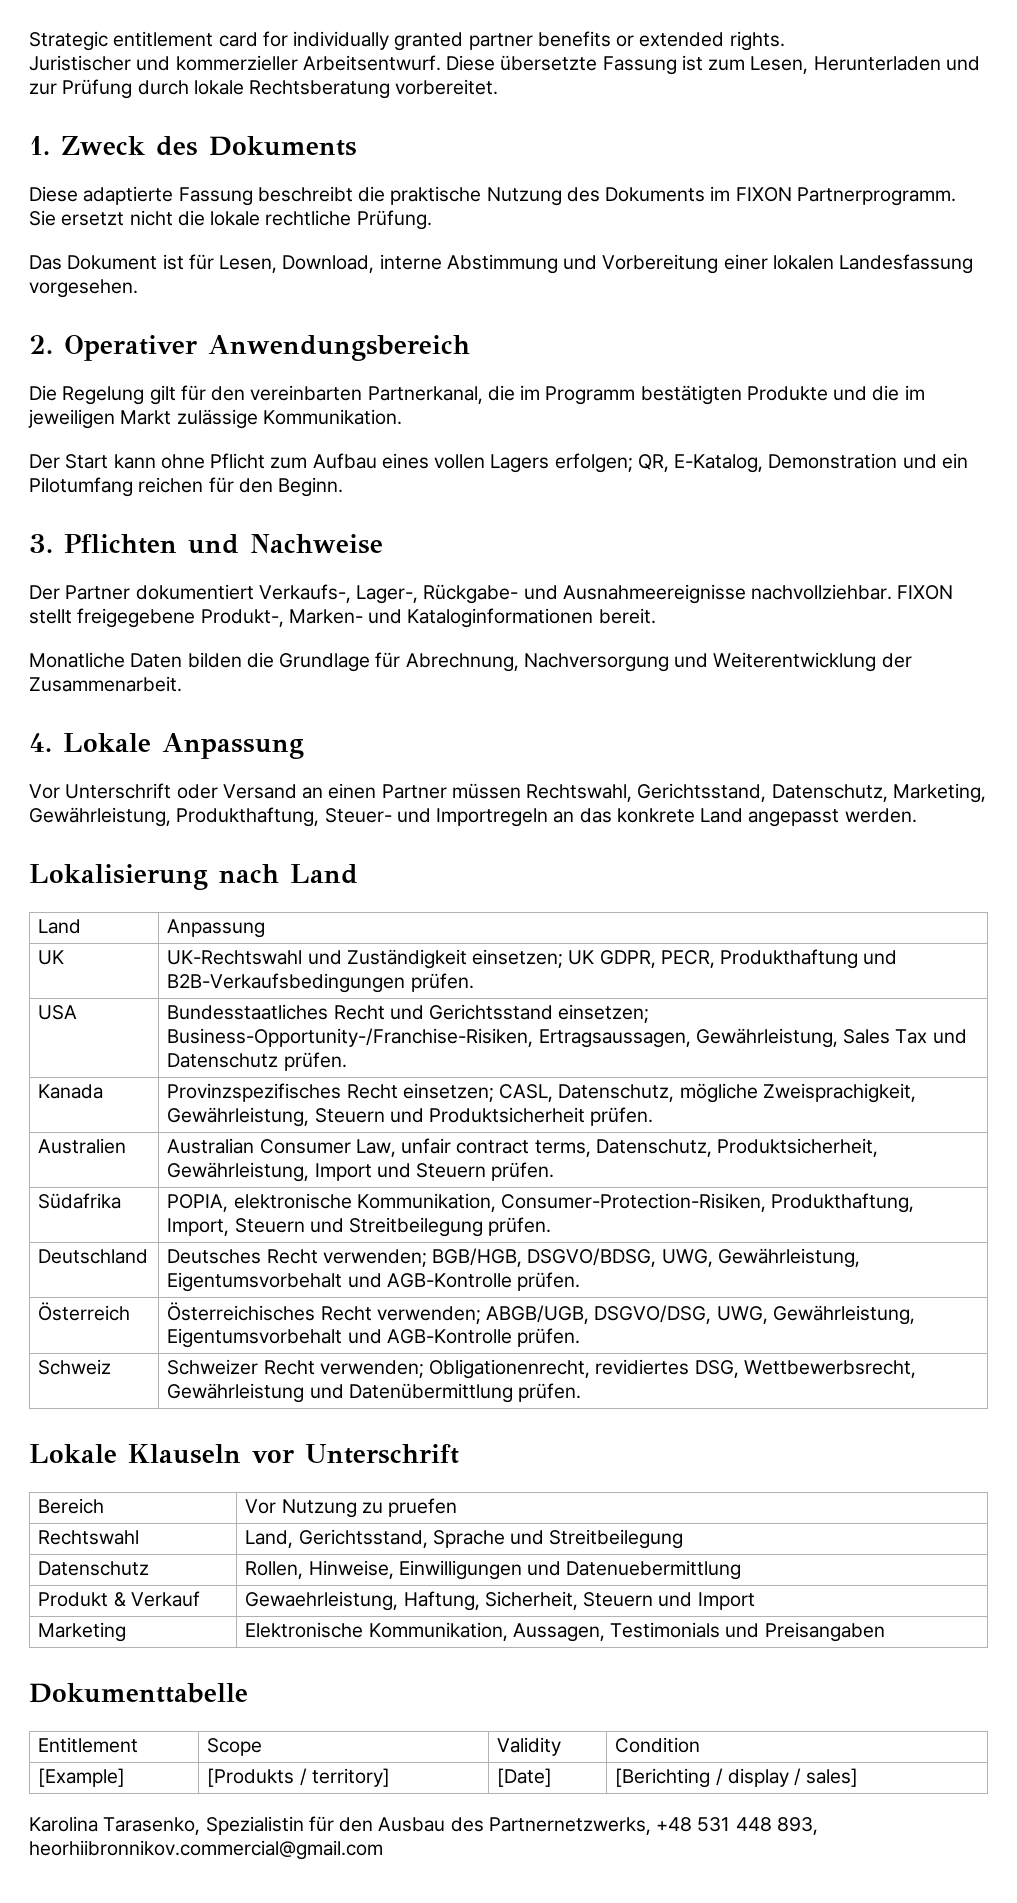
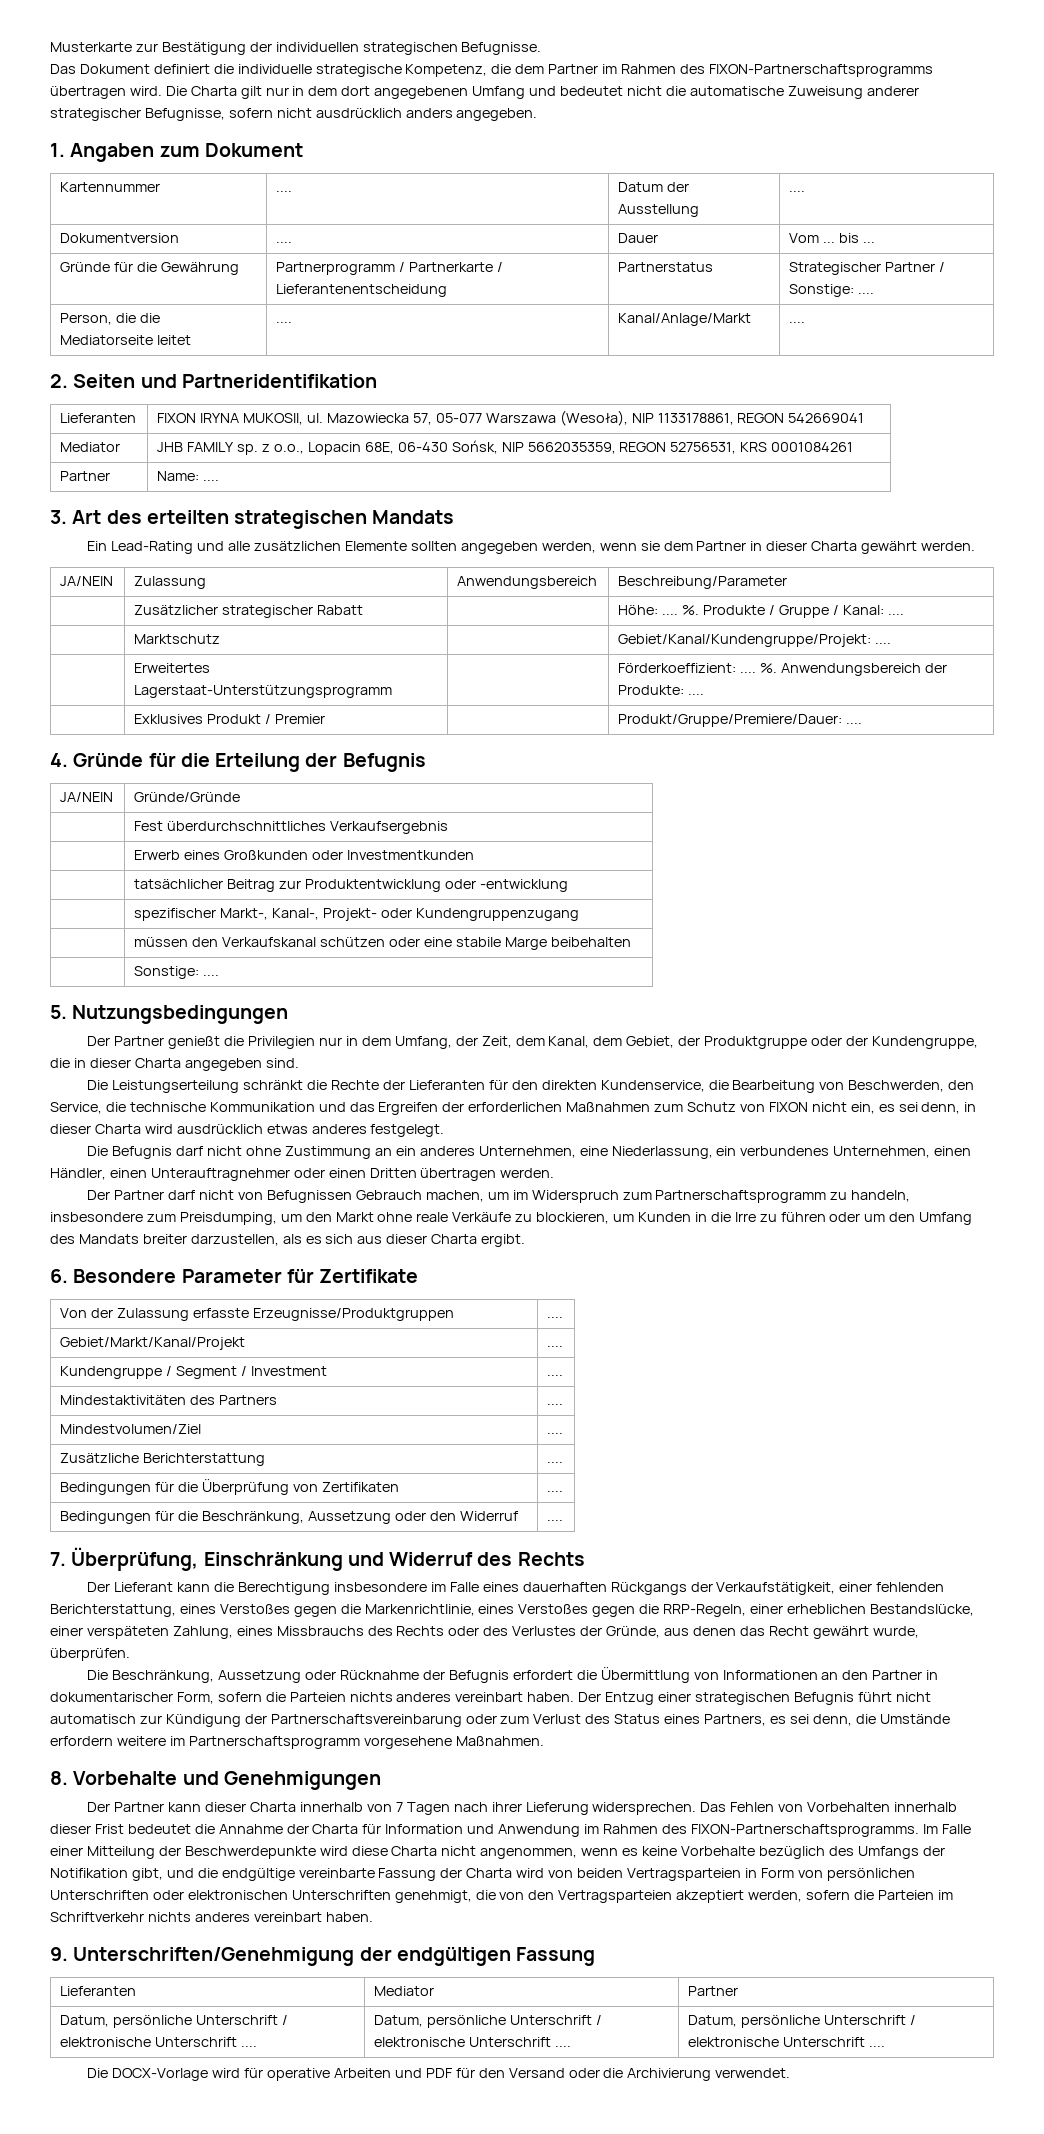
[29,31,785,51] [29,55,980,75] [29,79,499,99] [29,136,357,156] [29,186,956,206] [29,210,432,230] [29,254,974,274] [29,279,138,298] [29,335,470,361] [29,385,925,405] [28,409,402,429] [29,453,968,473] [29,477,344,497] [29,534,383,554] [29,584,954,604] [29,608,656,628] [29,652,912,672] [29,676,182,692] [29,733,304,759] [29,783,986,803] [29,807,917,827] [29,864,358,890] [38,919,82,934] [167,919,266,938] [38,950,65,965] [167,949,898,969] [167,973,474,993] [38,1005,78,1020] [167,1004,650,1023] [167,1028,967,1048] [167,1052,347,1071] [38,1084,104,1099] [167,1083,916,1103] [167,1107,654,1127] [38,1138,127,1154] [167,1138,879,1157] [167,1162,555,1182] [38,1193,122,1209] [167,1193,915,1213] [167,1217,552,1237] [38,1249,149,1264] [167,1248,860,1268] [167,1272,581,1292] [38,1302,131,1321] [167,1302,915,1325] [167,1328,581,1348] [38,1359,112,1375] [167,1359,916,1379] [167,1383,582,1403] [29,1444,459,1464] [38,1498,105,1514] [245,1498,458,1518] [38,1530,140,1545] [245,1529,684,1549] [38,1561,150,1576] [245,1560,742,1580] [38,1591,200,1607] [245,1591,755,1611] [38,1622,127,1642] [245,1622,885,1642] [29,1683,248,1703] [38,1737,139,1753] [207,1738,263,1756] [497,1737,562,1756] [615,1737,701,1753] [38,1768,126,1787] [207,1768,390,1787] [497,1768,553,1787] [615,1768,859,1788] [29,1816,818,1835] [29,1840,383,1860] Strategic entitlement card for individually granted partner benefits or extended rights. // Juristischer und kommerzieller Arbeitsentwurf. Diese übersetzte Fassung ist zum Lesen, Herunterladen und zur Prüfung durch lokale Rechtsberatung vorbereitet. // 1. Zweck des Dokuments // Diese adaptierte Fassung beschreibt die praktische Nutzung des Dokuments im FIXON Partnerprogramm. Sie ersetzt nicht die lokale rechtliche Prüfung. // Das Dokument ist für Lesen, Download, interne Abstimmung und Vorbereitung einer lokalen Landesfassung vorgesehen. // 2. Operativer Anwendungsbereich // Die Regelung gilt für den vereinbarten Partnerkanal, die im Programm bestätigten Produkte und die im jeweiligen Markt zulässige Kommunikation. // Der Start kann ohne Pflicht zum Aufbau eines vollen Lagers erfolgen; QR, E-Katalog, Demonstration und ein Pilotumfang reichen für den Beginn. // 3. Pflichten und Nachweise // Der Partner dokumentiert Verkaufs-, Lager-, Rückgabe- und Ausnahmeereignisse nachvollziehbar. FIXON stellt freigegebene Produkt-, Marken- und Kataloginformationen bereit. // Monatliche Daten bilden die Grundlage für Abrechnung, Nachversorgung und Weiterentwicklung der Zusammenarbeit. // 4. Lokale Anpassung // Vor Unterschrift oder Versand an einen Partner müssen Rechtswahl, Gerichtsstand, Datenschutz, Marketing, Gewährleistung, Produkthaftung, Steuer- und Importregeln an das konkrete Land angepasst werden. // Lokalisierung nach Land // Land | Anpassung // UK | UK-Rechtswahl und Zuständigkeit einsetzen; UK GDPR, PECR, Produkthaftung und B2B-Verkaufsbedingungen prüfen. // USA | Bundesstaatliches Recht und Gerichtsstand einsetzen; Business-Opportunity-/Franchise-Risiken, Ertragsaussagen, Gewährleistung, Sales Tax und Datenschutz prüfen. // Kanada | Provinzspezifisches Recht einsetzen; CASL, Datenschutz, mögliche Zweisprachigkeit, Gewährleistung, Steuern und Produktsicherheit prüfen. // Australien | Australian Consumer Law, unfair contract terms, Datenschutz, Produktsicherheit, Gewährleistung, Import und Steuern prüfen. // Südafrika | POPIA, elektronische Kommunikation, Consumer-Protection-Risiken, Produkthaftung, Import, Steuern und Streitbeilegung prüfen. // Deutschland | Deutsches Recht verwenden; BGB/HGB, DSGVO/BDSG, UWG, Gewährleistung, Eigentumsvorbehalt und AGB-Kontrolle prüfen. // Österreich | Österreichisches Recht verwenden; ABGB/UGB, DSGVO/DSG, UWG, Gewährleistung, Eigentumsvorbehalt und AGB-Kontrolle prüfen. // Schweiz | Schweizer Recht verwenden; Obligationenrecht, revidiertes DSG, Wettbewerbsrecht, Gewährleistung und Datenübermittlung prüfen. // Lokale Klauseln vor Unterschrift // Bereich | Vor Nutzung zu pruefen // Rechtswahl | Land, Gerichtsstand, Sprache und Streitbeilegung // Datenschutz | Rollen, Hinweise, Einwilligungen und Datenuebermittlung // Produkt & Verkauf | Gewaehrleistung, Haftung, Sicherheit, Steuern und Import // Marketing | Elektronische Kommunikation, Aussagen, Testimonials und Preisangaben // Dokumenttabelle // Entitlement | Scope | Validity | Condition // [Example] | [Produkts / territory] | [Date] | [Berichting / display / sales] // Karolina Tarasenko, Spezialistin für den Ausbau des Partnernetzwerks, +48 531 448 893, heorhiibronnikov.commercial@gmail.com -> [50,42,542,55] [50,64,933,77] [50,86,919,99] [50,108,538,121] [50,143,303,162] [60,182,161,192] [276,190,293,192] [618,182,690,192] [618,204,700,217] [789,190,806,192] [60,233,180,243] [276,241,293,243] [618,233,659,243] [789,233,876,243] [60,262,240,275] [276,262,504,275] [276,284,448,297] [618,262,714,272] [789,262,946,275] [789,284,875,297] [60,313,161,325] [60,335,192,345] [276,321,293,323] [618,313,752,326] [789,321,806,323] [50,374,377,388] [60,413,137,423] [157,410,865,426] [60,442,121,452] [157,440,854,455] [60,471,111,481] [157,471,220,481] [50,510,455,529] [87,541,976,554] [60,576,114,586] [134,576,207,589] [457,576,598,589] [618,576,788,589] [134,605,364,618] [618,605,904,618] [134,634,221,644] [618,634,892,647] [134,663,211,673] [134,685,393,698] [618,663,948,676] [618,685,705,695] [134,714,326,724] [618,714,863,727] [50,753,426,772] [60,792,114,802] [134,792,241,802] [134,821,449,834] [134,850,475,860] [134,879,568,892] [134,908,579,921] [134,937,631,950] [134,966,220,979] [50,1005,289,1024] [87,1036,978,1049] [50,1058,299,1071] [87,1080,975,1093] [50,1102,977,1115] [50,1124,445,1137] [87,1146,972,1159] [50,1168,555,1181] [87,1190,911,1203] [50,1212,973,1225] [50,1234,526,1247] [50,1269,419,1283] [60,1308,455,1321] [547,1316,564,1318] [60,1337,246,1350] [547,1345,564,1347] [60,1366,328,1379] [547,1374,564,1376] [60,1395,278,1405] [547,1403,564,1405] [60,1424,202,1434] [547,1432,564,1434] [60,1453,266,1466] [547,1461,564,1463] [60,1479,399,1495] [547,1490,564,1492] [60,1511,518,1524] [547,1519,564,1521] [50,1547,585,1571] [87,1582,945,1595] [50,1604,974,1617] [50,1626,919,1639] [50,1648,130,1661] [87,1667,939,1683] [50,1692,931,1705] [50,1714,950,1727] [50,1736,544,1749] [50,1771,381,1790] [87,1802,958,1815] [50,1824,971,1837] [50,1846,945,1859] [50,1868,915,1881] [50,1890,953,1903] [50,1912,373,1922] [50,1947,596,1966] [60,1986,137,1996] [374,1986,435,1996] [688,1986,739,1996] [60,2015,289,2028] [60,2037,258,2047] [374,2015,603,2028] [374,2037,572,2047] [688,2015,917,2028] [688,2037,886,2047] [87,2068,791,2081] Musterkarte zur Bestätigung der individuellen strategischen Befugnisse. // Das Dokument definiert die individuelle strategische Kompetenz, die dem Partner im Rahmen des FIXON-Partnerschaftsprogramms übertragen wird. Die Charta gilt nur in dem dort angegebenen Umfang und bedeutet nicht die automatische Zuweisung anderer strategischer Befugnisse, sofern nicht ausdrücklich anders angegeben. // 1. Angaben zum Dokument // Kartennummer | .... | Datum der Ausstellung | .... // Dokumentversion | .... | Dauer | Vom ... bis ... // Gründe für die Gewährung | Partnerprogramm / Partnerkarte / Lieferantenentscheidung | Partnerstatus | Strategischer Partner / Sonstige: .... // Person, die die Mediatorseite leitet | .... | Kanal/Anlage/Markt | .... // 2. Seiten und Partneridentifikation // Lieferanten | FIXON IRYNA MUKOSII, ul. Mazowiecka 57, 05-077 Warszawa (Wesoła), NIP 1133178861, REGON 542669041 // Mediator | JHB FAMILY sp. z o.o., Lopacin 68E, 06-430 Sońsk, NIP 5662035359, REGON 52756531, KRS 0001084261 // Partner | Name: .... // 3. Art des erteilten strategischen Mandats // Ein Lead-Rating und alle zusätzlichen Elemente sollten angegeben werden, wenn sie dem Partner in dieser Charta gewährt werden. // JA/NEIN | Zulassung | Anwendungsbereich | Beschreibung/Parameter // | Zusätzlicher strategischer Rabatt | | Höhe: .... %. Produkte / Gruppe / Kanal: .... // | Marktschutz | | Gebiet/Kanal/Kundengruppe/Projekt: .... // | Erweitertes Lagerstaat-Unterstützungsprogramm | | Förderkoeffizient: .... %. Anwendungsbereich der Produkte: .... // | Exklusives Produkt / Premier | | Produkt/Gruppe/Premiere/Dauer: .... // 4. Gründe für die Erteilung der Befugnis // JA/NEIN | Gründe/Gründe // | Fest überdurchschnittliches Verkaufsergebnis // | Erwerb eines Großkunden oder Investmentkunden // | tatsächlicher Beitrag zur Produktentwicklung oder -entwicklung // | spezifischer Markt-, Kanal-, Projekt- oder Kundengruppenzugang // | müssen den Verkaufskanal schützen oder eine stabile Marge beibehalten // | Sonstige: .... // 5. Nutzungsbedingungen // Der Partner genießt die Privilegien nur in dem Umfang, der Zeit, dem Kanal, dem Gebiet, der Produktgruppe oder der Kundengruppe, die in dieser Charta angegeben sind. // Die Leistungserteilung schränkt die Rechte der Lieferanten für den direkten Kundenservice, die Bearbeitung von Beschwerden, den Service, die technische Kommunikation und das Ergreifen der erforderlichen Maßnahmen zum Schutz von FIXON nicht ein, es sei denn, in dieser Charta wird ausdrücklich etwas anderes festgelegt. // Die Befugnis darf nicht ohne Zustimmung an ein anderes Unternehmen, eine Niederlassung, ein verbundenes Unternehmen, einen Händler, einen Unterauftragnehmer oder einen Dritten übertragen werden. // Der Partner darf nicht von Befugnissen Gebrauch machen, um im Widerspruch zum Partnerschaftsprogramm zu handeln, insbesondere zum Preisdumping, um den Markt ohne reale Verkäufe zu blockieren, um Kunden in die Irre zu führen oder um den Umfang des Mandats breiter darzustellen, als es sich aus dieser Charta ergibt. // 6. Besondere Parameter für Zertifikate // Von der Zulassung erfasste Erzeugnisse/Produktgruppen | .... // Gebiet/Markt/Kanal/Projekt | .... // Kundengruppe / Segment / Investment | .... // Mindestaktivitäten des Partners | .... // Mindestvolumen/Ziel | .... // Zusätzliche Berichterstattung | .... // Bedingungen für die Überprüfung von Zertifikaten | .... // Bedingungen für die Beschränkung, Aussetzung oder den Widerruf | .... // 7. Überprüfung, Einschränkung und Widerruf des Rechts // Der Lieferant kann die Berechtigung insbesondere im Falle eines dauerhaften Rückgangs der Verkaufstätigkeit, einer fehlenden Berichterstattung, eines Verstoßes gegen die Markenrichtlinie, eines Verstoßes gegen die RRP-Regeln, einer erheblichen Bestandslücke, einer verspäteten Zahlung, eines Missbrauchs des Rechts oder des Verlustes der Gründe, aus denen das Recht gewährt wurde, überprüfen. // Die Beschränkung, Aussetzung oder Rücknahme der Befugnis erfordert die Übermittlung von Informationen an den Partner in dokumentarischer Form, sofern die Parteien nichts anderes vereinbart haben. Der Entzug einer strategischen Befugnis führt nicht automatisch zur Kündigung der Partnerschaftsvereinbarung oder zum Verlust des Status eines Partners, es sei denn, die Umstände erfordern weitere im Partnerschaftsprogramm vorgesehene Maßnahmen. // 8. Vorbehalte und Genehmigungen // Der Partner kann dieser Charta innerhalb von 7 Tagen nach ihrer Lieferung widersprechen. Das Fehlen von Vorbehalten innerhalb dieser Frist bedeutet die Annahme der Charta für Information und Anwendung im Rahmen des FIXON-Partnerschaftsprogramms. Im Falle einer Mitteilung der Beschwerdepunkte wird diese Charta nicht angenommen, wenn es keine Vorbehalte bezüglich des Umfangs der Notifikation gibt, und die endgültige vereinbarte Fassung der Charta wird von beiden Vertragsparteien in Form von persönlichen Unterschriften oder elektronischen Unterschriften genehmigt, die von den Vertragsparteien akzeptiert werden, sofern die Parteien im Schriftverkehr nichts anderes vereinbart haben. // 9. Unterschriften/Genehmigung der endgültigen Fassung // Lieferanten | Mediator | Partner // Datum, persönliche Unterschrift / elektronische Unterschrift .... | Datum, persönliche Unterschrift / elektronische Unterschrift .... | Datum, persönliche Unterschrift / elektronische Unterschrift .... // Die DOCX-Vorlage wird für operative Arbeiten und PDF für den Versand oder die Archivierung verwendet.

